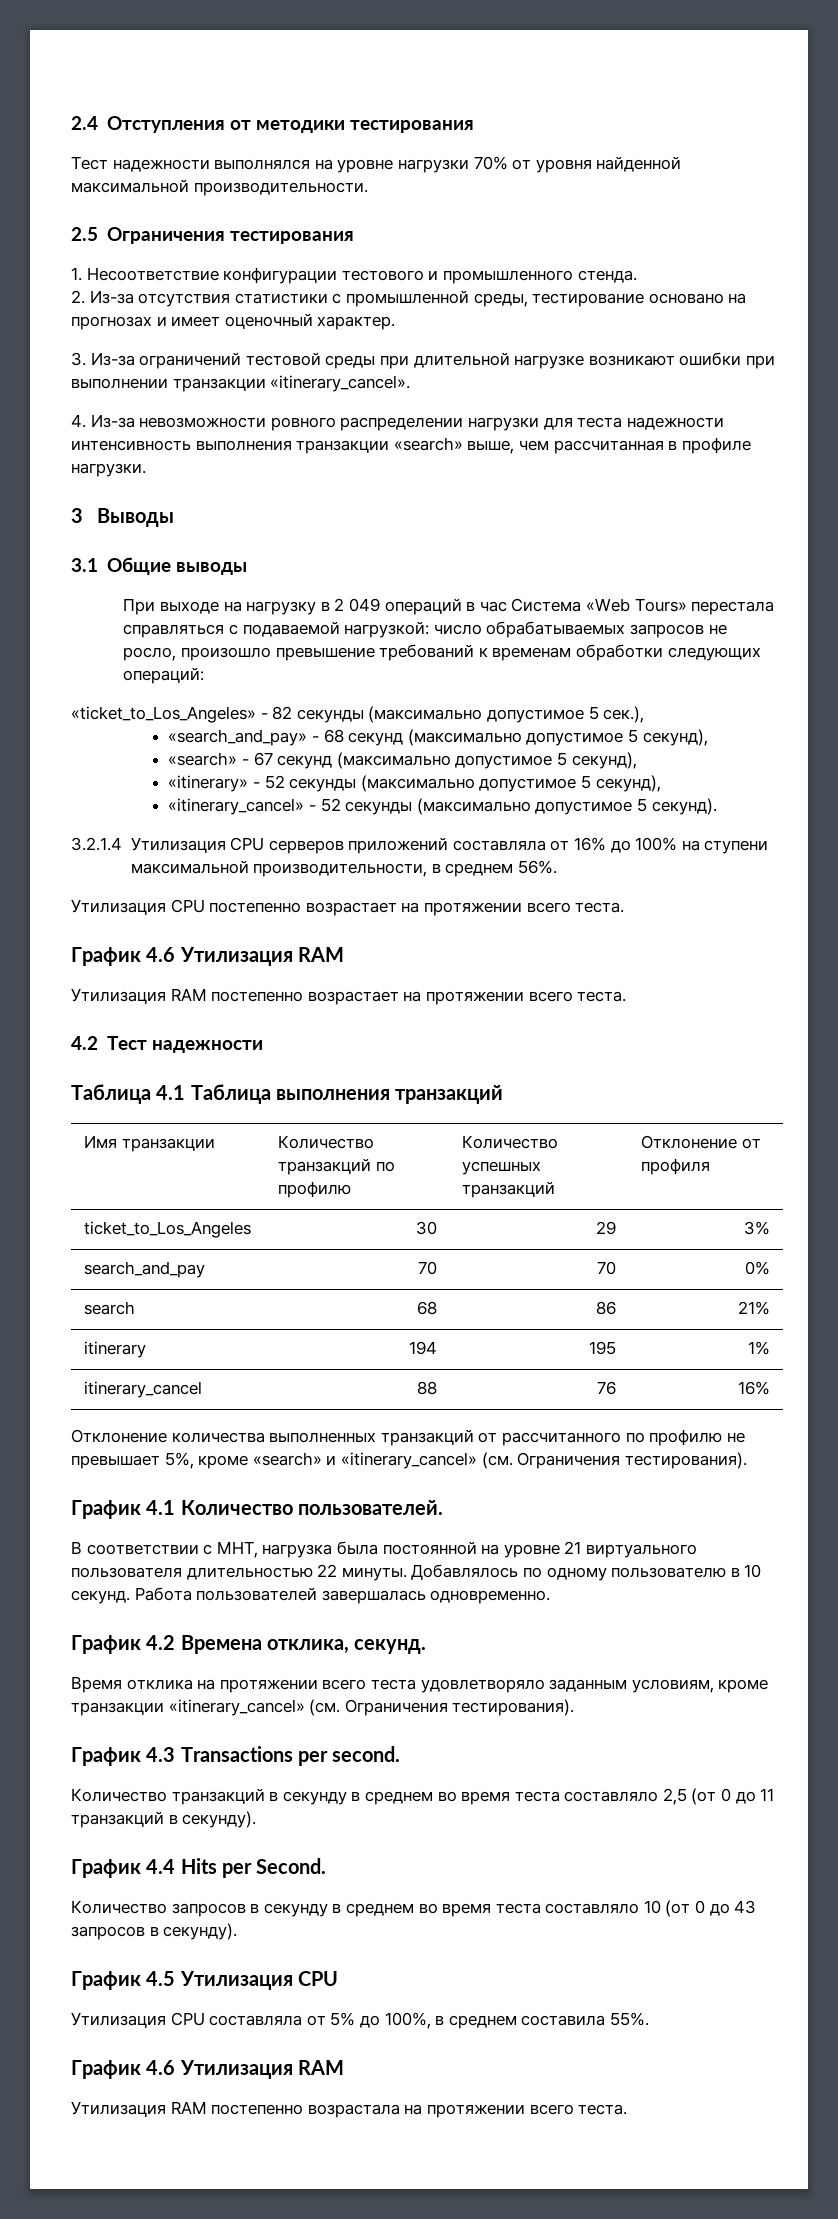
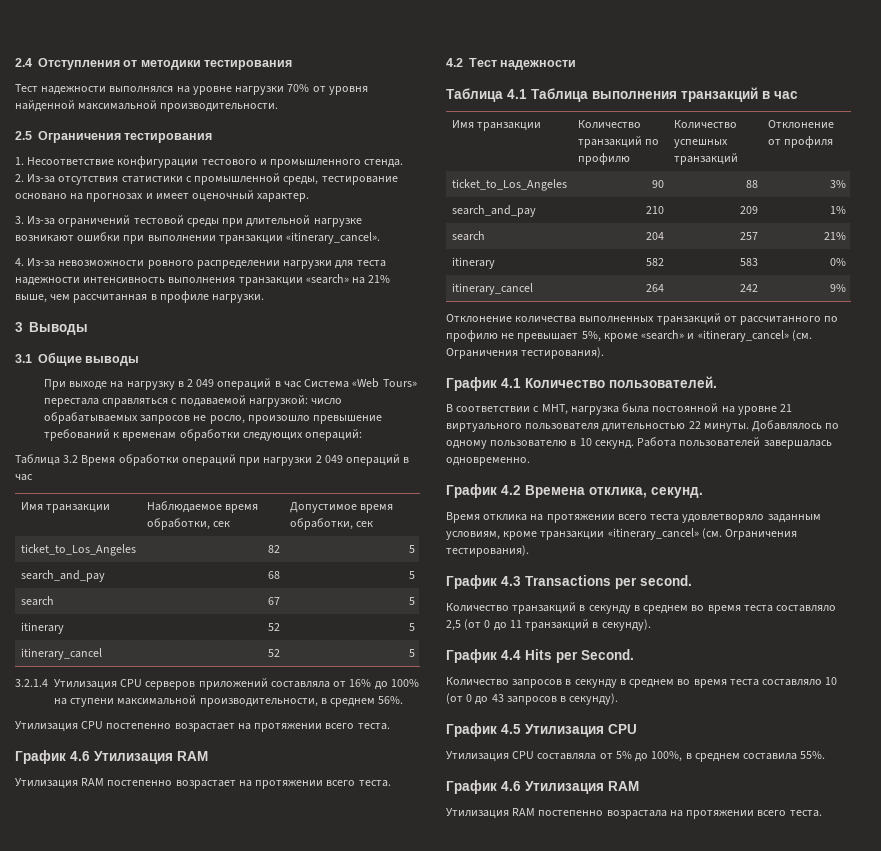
(463, 444) none -> [352,275,391,284] на 21%
[71,706,645,723] [168,729,708,746] [168,752,637,769] [168,775,661,792] [168,798,717,815] «ticket_to_Los_Angeles» - 82 секунды (максимально допустимое 5 сек.), // «search_and_pay» - 68 секунд (максимально допустимое 5 секунд), // «search» - 67 секунд (максимально допустимое 5 секунд), // «itinerary» - 52 секунды (максимально допустимое 5 секунд), // «itinerary_cancel» - 52 секунды (максимально допустимое 5 секунд). -> [15,454,410,466] [15,474,33,481] [20,502,110,513] [146,501,258,513] [146,518,230,530] [289,502,393,513] [289,518,373,530] [20,544,136,556] [267,545,280,553] [408,545,415,553] [20,570,105,582] [267,571,280,579] [408,571,415,579] [20,596,54,606] [267,597,280,605] [408,597,415,605] [20,622,64,634] [267,623,280,631] [408,623,415,631] [20,648,102,660] [267,649,280,657] [408,649,415,657] Таблица 3.2 Время обработки операций при нагрузки 2 049 операций в час // Имя транзакции | Наблюдаемое время обработки, сек | Допустимое время обработки, сек // ticket_to_Los_Angeles | 82 | 5 // search_and_pay | 68 | 5 // search | 67 | 5 // itinerary | 52 | 5 // itinerary_cancel | 52 | 5
(504, 1094) none -> [762,91,798,99] в час
[415,1221,437,1235] [595,1221,616,1235] 30 | 29 -> [651,180,664,188] [745,180,758,188] 90 | 88
[417,1261,437,1275] [596,1261,616,1275] [744,1261,770,1275] [84,1301,136,1315] [416,1301,437,1315] [595,1301,616,1315] 70 | 70 | 0% // search | 68 | 86 -> [645,206,664,214] [739,206,758,214] [829,206,846,214] [451,231,485,241] [645,232,664,240] [739,232,758,240] 210 | 209 | 1% // search | 204 | 257
[408,1341,437,1355] [588,1341,616,1355] [747,1341,770,1355] [84,1381,203,1398] [416,1381,437,1395] [596,1381,616,1395] [737,1381,770,1395] 194 | 195 | 1% // itinerary_cancel | 88 | 76 | 16% -> [645,258,664,266] [739,258,758,266] [829,258,846,266] [451,283,533,295] [645,284,664,292] [739,284,758,292] [829,284,846,292] 582 | 583 | 0% // itinerary_cancel | 264 | 242 | 9%

